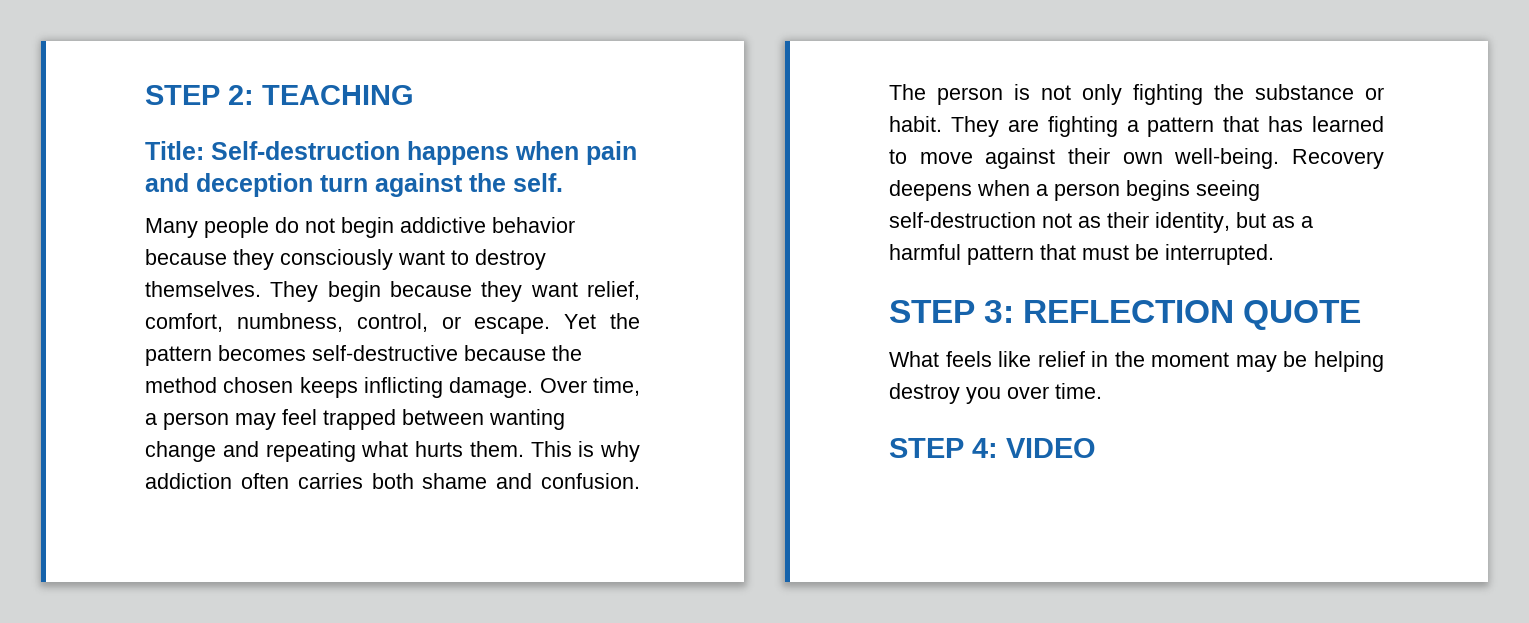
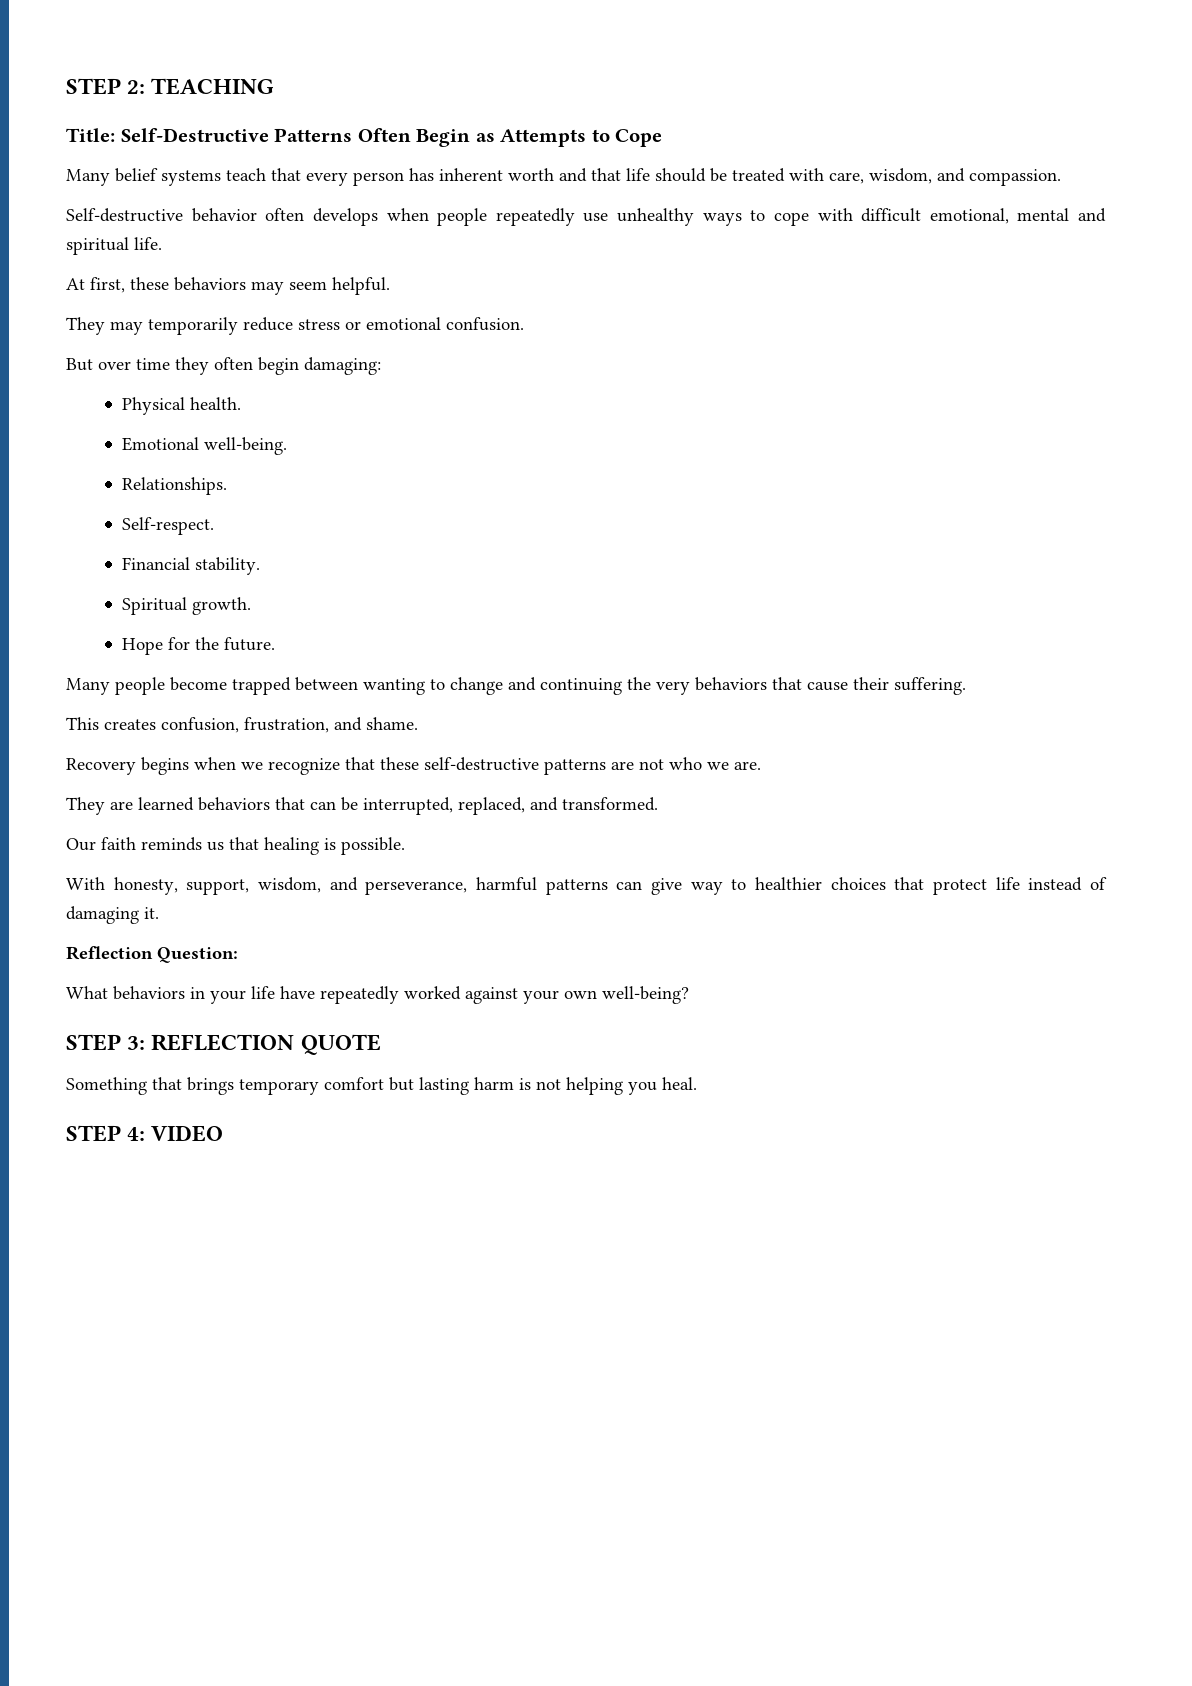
[211,141,637,165] [145,173,563,197] [145,217,575,238] [145,249,546,270] [145,281,640,302] [145,313,640,334] [145,345,582,366] [145,377,640,398] [145,409,317,430] Self-destruction happens when pain and deception turn against the self. // Many people do not begin addictive behavior because they consciously want to destroy themselves. They begin because they want relief, comfort, numbness, control, or escape. Yet the pattern becomes self-destructive because the method chosen keeps inflicting damage. Over time, a person may feel -> [120,128,663,147] [66,168,1061,186] [66,208,1106,226] [66,237,162,255] [66,277,390,295] [66,317,524,335] [66,357,381,375] [122,397,242,415] [122,437,288,455] [122,477,228,495] [122,517,215,535] [122,557,261,575] [122,597,252,615] [122,637,276,655] [66,677,227,695] Self-Destructive Patterns Often Begin as Attempts to Cope // Many belief systems teach that every person has inherent worth and that life should be treated with care, wisdom, and compassion. // Self-destructive behavior often develops when people repeatedly use unhealthy ways to cope with difficult emotional, mental and spiritual life. // At first, these behaviors may seem helpful. // They may temporarily reduce stress or emotional confusion. // But over time they often begin damaging: // Physical health. // Emotional well-being. // Relationships. // Self-respect. // Financial stability. // Spiritual growth. // Hope for the future. // Many people become
(565, 419) none -> [430,679,445,690] to
[265,441,640,462] [145,473,640,489] [889,84,1384,105] [889,116,1384,137] [889,148,1384,169] [889,180,1260,201] [889,212,1313,233] [889,244,1274,265] [889,300,1362,330] [889,351,1384,372] [889,383,1102,404] repeating what hurts them. This is why addiction often carries both shame and confusion. The person is not only fighting the substance or habit. They are fighting a pattern that has learned to move against their own well-being. Recovery deepens when a person begins seeing self-destruction not as their identity, but as a harmful pattern that must be interrupted. // STEP 3: REFLECTION QUOTE // What feels like relief in the moment may be helping destroy you over time. -> [540,677,966,695] [66,717,418,733] [66,757,761,775] [66,797,658,815] [66,837,405,855] [66,877,1107,895] [66,906,159,924] [66,946,238,963] [66,986,689,1004] [66,1034,381,1055] [66,1077,697,1095] continuing the very behaviors that cause their suffering. // This creates confusion, frustration, and shame. // Recovery begins when we recognize that these self-destructive patterns are not who we are. // They are learned behaviors that can be interrupted, replaced, and transformed. // Our faith reminds us that healing is possible. // With honesty, support, wisdom, and perseverance, harmful patterns can give way to healthier choices that protect life instead of damaging it. // Reflection Question: // What behaviors in your life have repeatedly worked against your own well-being? // STEP 3: REFLECTION QUOTE // Something that brings temporary comfort but lasting harm is not helping you heal.

